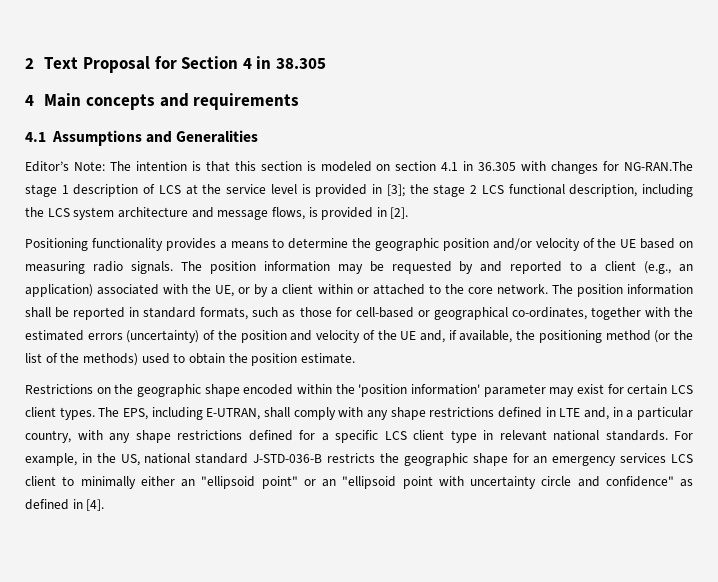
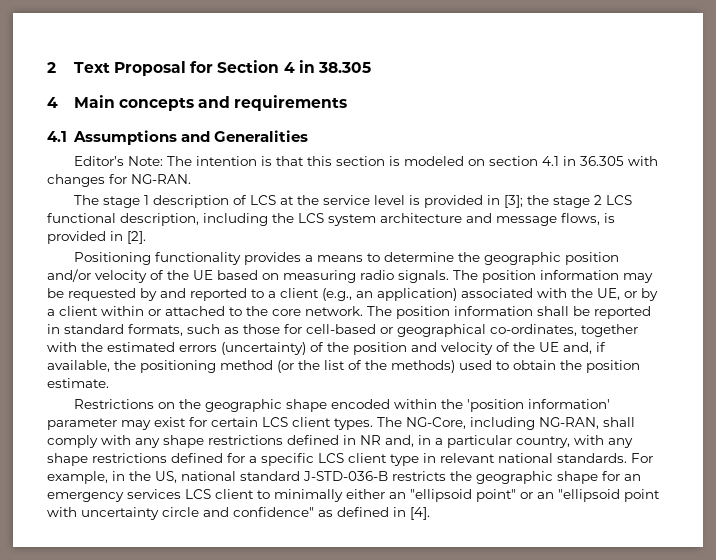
[624,161,694,171] NG-RAN.The -> [131,174,191,184] [73,195,99,205] NG-RAN. // The
[123,407,261,420] EPS, including E-UTRAN, -> [406,417,599,430] NG-Core, including NG-RAN,
[559,408,581,417] LTE -> [360,435,381,445] NR

